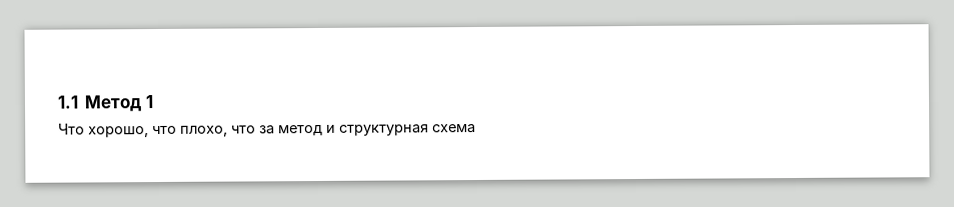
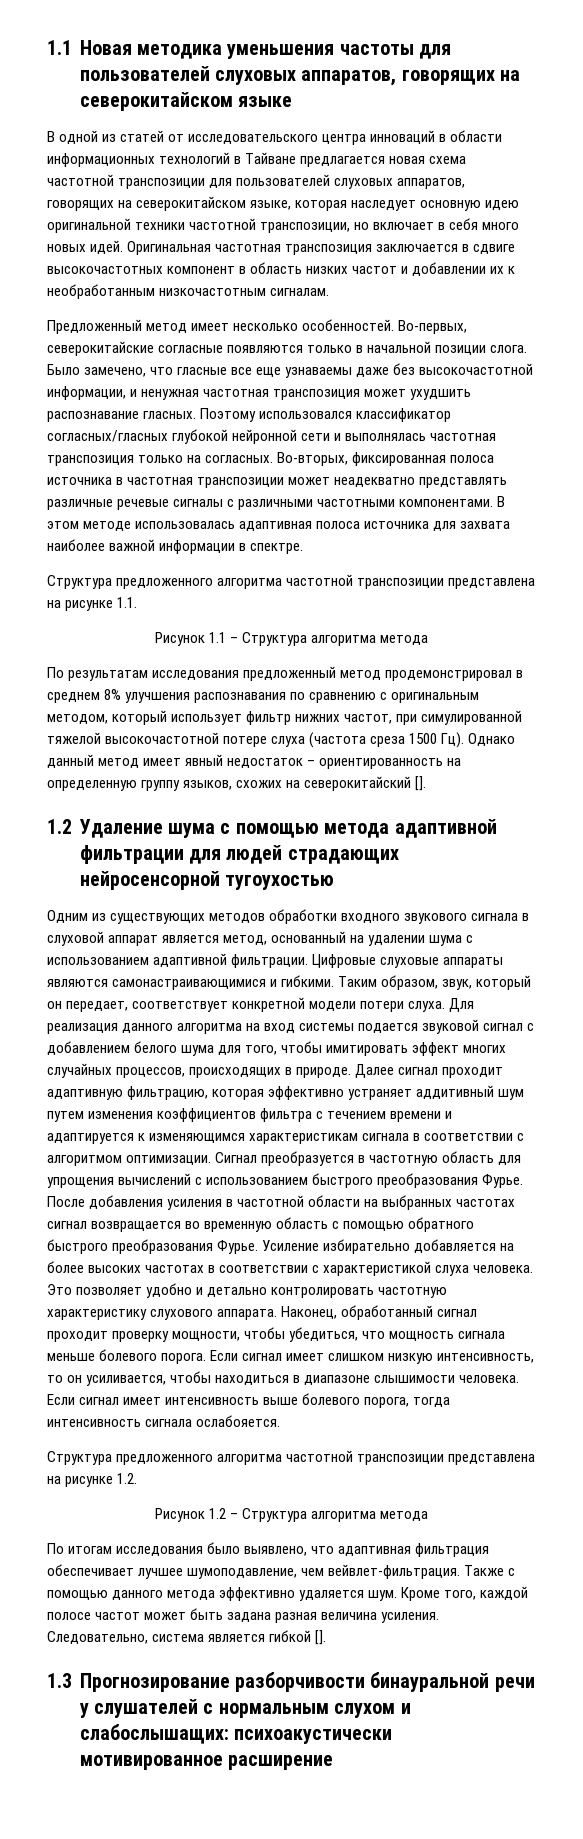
[57,95,154,112] [58,123,476,138] 1.1 Метод 1 // Что хорошо, что плохо, что за метод и структурная схема -> [47,40,452,59] [79,66,521,86] [79,92,292,111] [47,130,503,145] [47,152,467,167] [47,174,466,189] [47,196,520,211] [47,218,520,233] [47,240,516,255] [47,262,516,276] [47,284,330,299] [47,319,468,334] [47,341,528,356] [47,363,534,378] [47,386,472,400] [47,408,452,422] [47,429,497,444] [47,452,495,466] [47,477,508,488] [47,496,506,510] [47,521,511,531] [47,539,304,554] [47,574,536,589] [47,597,138,611] [154,632,429,646] [47,666,524,681] [47,689,480,703] [47,710,523,725] [47,732,516,748] [47,754,462,769] [47,776,427,791] [47,819,497,838] [79,845,399,864] [79,871,334,890] [47,909,530,924] [47,931,474,946] [47,953,504,968] [47,975,532,990] [47,997,475,1012] [47,1019,535,1034] [47,1041,507,1056] [47,1063,504,1078] [47,1085,525,1100] [47,1108,453,1122] [47,1133,525,1144] [47,1151,522,1166] [47,1173,524,1188] [47,1195,516,1210] [47,1217,475,1232] [47,1239,515,1254] [47,1261,534,1276] [47,1283,448,1298] [47,1305,478,1320] [47,1327,506,1342] [47,1349,535,1364] [47,1371,520,1386] [47,1393,451,1408] [47,1415,281,1427] [47,1450,536,1465] [47,1473,138,1487] [154,1508,429,1522] [47,1542,490,1557] [47,1564,516,1579] [47,1586,529,1601] [47,1608,440,1623] [47,1630,327,1645] [47,1672,535,1692] [78,1699,411,1718] [79,1724,392,1744] [79,1755,333,1770] 1.1 Новая методика уменьшения частоты для пользователей слуховых аппаратов, говорящих на северокитайском языке // В одной из статей от исследовательского центра инноваций в области информационных технологий в Тайване предлагается новая схема частотной транспозиции для пользователей слуховых аппаратов, говорящих на северокитайском языке, которая наследует основную идею оригинальной техники частотной транспозиции, но включает в себя много новых идей. Оригинальная частотная транспозиция заключается в сдвиге высокочастотных компонент в область низких частот и добавлении их к необработанным низкочастотным сигналам. // Предложенный метод имеет несколько особенностей. Во-первых, северокитайские согласные появляются только в начальной позиции слога. Было замечено, что гласные все еще узнаваемы даже без высокочастотной информации, и ненужная частотная транспозиция может ухудшить распознавание гласных. Поэтому использовался классификатор согласных/гласных глубокой нейронной сети и выполнялась частотная транспозиция только на согласных. Во-вторых, фиксированная полоса источника в частотная транспозиции может неадекватно представлять различные речевые сигналы с различными частотными компонентами. В этом методе использовалась адаптивная полоса источника для захвата наиболее важной информации в спектре. // Структура предложенного алгоритма частотной транспозиции представлена на рисунке 1.1. // Рисунок 1.1 – Структура алгоритма метода // По результатам исследования предложенный метод продемонстрировал в среднем 8% улучшения распознавания по сравнению с оригинальным методом, который использует фильтр нижних частот, при симулированной тяжелой высокочастотной потере слуха (частота среза 1500 Гц). Однако данный метод имеет явный недостаток – ориентированность на определенную группу языков, схожих на северокитайский []. // 1.2 Удаление шума с помощью метода адаптивной фильтрации для людей страдающих нейросенсорной тугоухостью // Одним из существующих методов обработки входного звукового сигнала в слуховой аппарат является метод, основанный на удалении шума с использованием адаптивной фильтрации. Цифровые слуховые аппараты являются самонастраивающимися и гибкими. Таким образом, звук, который он передает, соответствует конкретной модели потери слуха. Для реализация данного алгоритма на вход системы подается звуковой сигнал с добавлением белого шума для того, чтобы имитировать эффект многих случайных процессов, происходящих в природе. Далее сигнал проходит адаптивную фильтрацию, которая эффективно устраняет аддитивный шум путем изменения коэффициентов фильтра с течением времени и адаптируется к изменяющимся характеристикам сигнала в соответствии с алгоритмом оптимизации. Сигнал преобразуется в частотную область для упрощения вычислений с использованием быстрого преобразования Фурье. После добавления усиления в частотной области на выбранных частотах сигнал возвращается во временную область с помощью обратного быстрого преобразования Фурье. Усиление избирательно добавляется на более высоких частотах в соответствии с характеристикой слуха человека. Это позволяет удобно и детально контролировать частотную характеристику слухового аппарата. Наконец, обработанный сигнал проходит проверку мощности, чтобы убедиться, что мощность сигнала меньше болевого порога. Если сигнал имеет слишком низкую интенсивность, то он усиливается, чтобы находиться в диапазоне слышимости человека. Если сигнал имеет интенсивность выше болевого порога, тогда интенсивность сигнала ослабояется. // Структура предложенного алгоритма частотной транспозиции представлена на рисунке 1.2. // Рисунок 1.2 – Структура алгоритма метода // По итогам исследования было выявлено, что адаптивная фильтрация обеспечивает лучшее шумоподавление, чем вейвлет-фильтрация. Также с помощью данного метода эффективно удаляется шум. Кроме того, каждой полосе частот может быть задана разная величина усиления. Следовательно, система является гибкой []. // 1.3 Прогнозирование разборчивости бинауральной речи у слушателей с нормальным слухом и слабослышащих: психоакустически мотивированное расширение

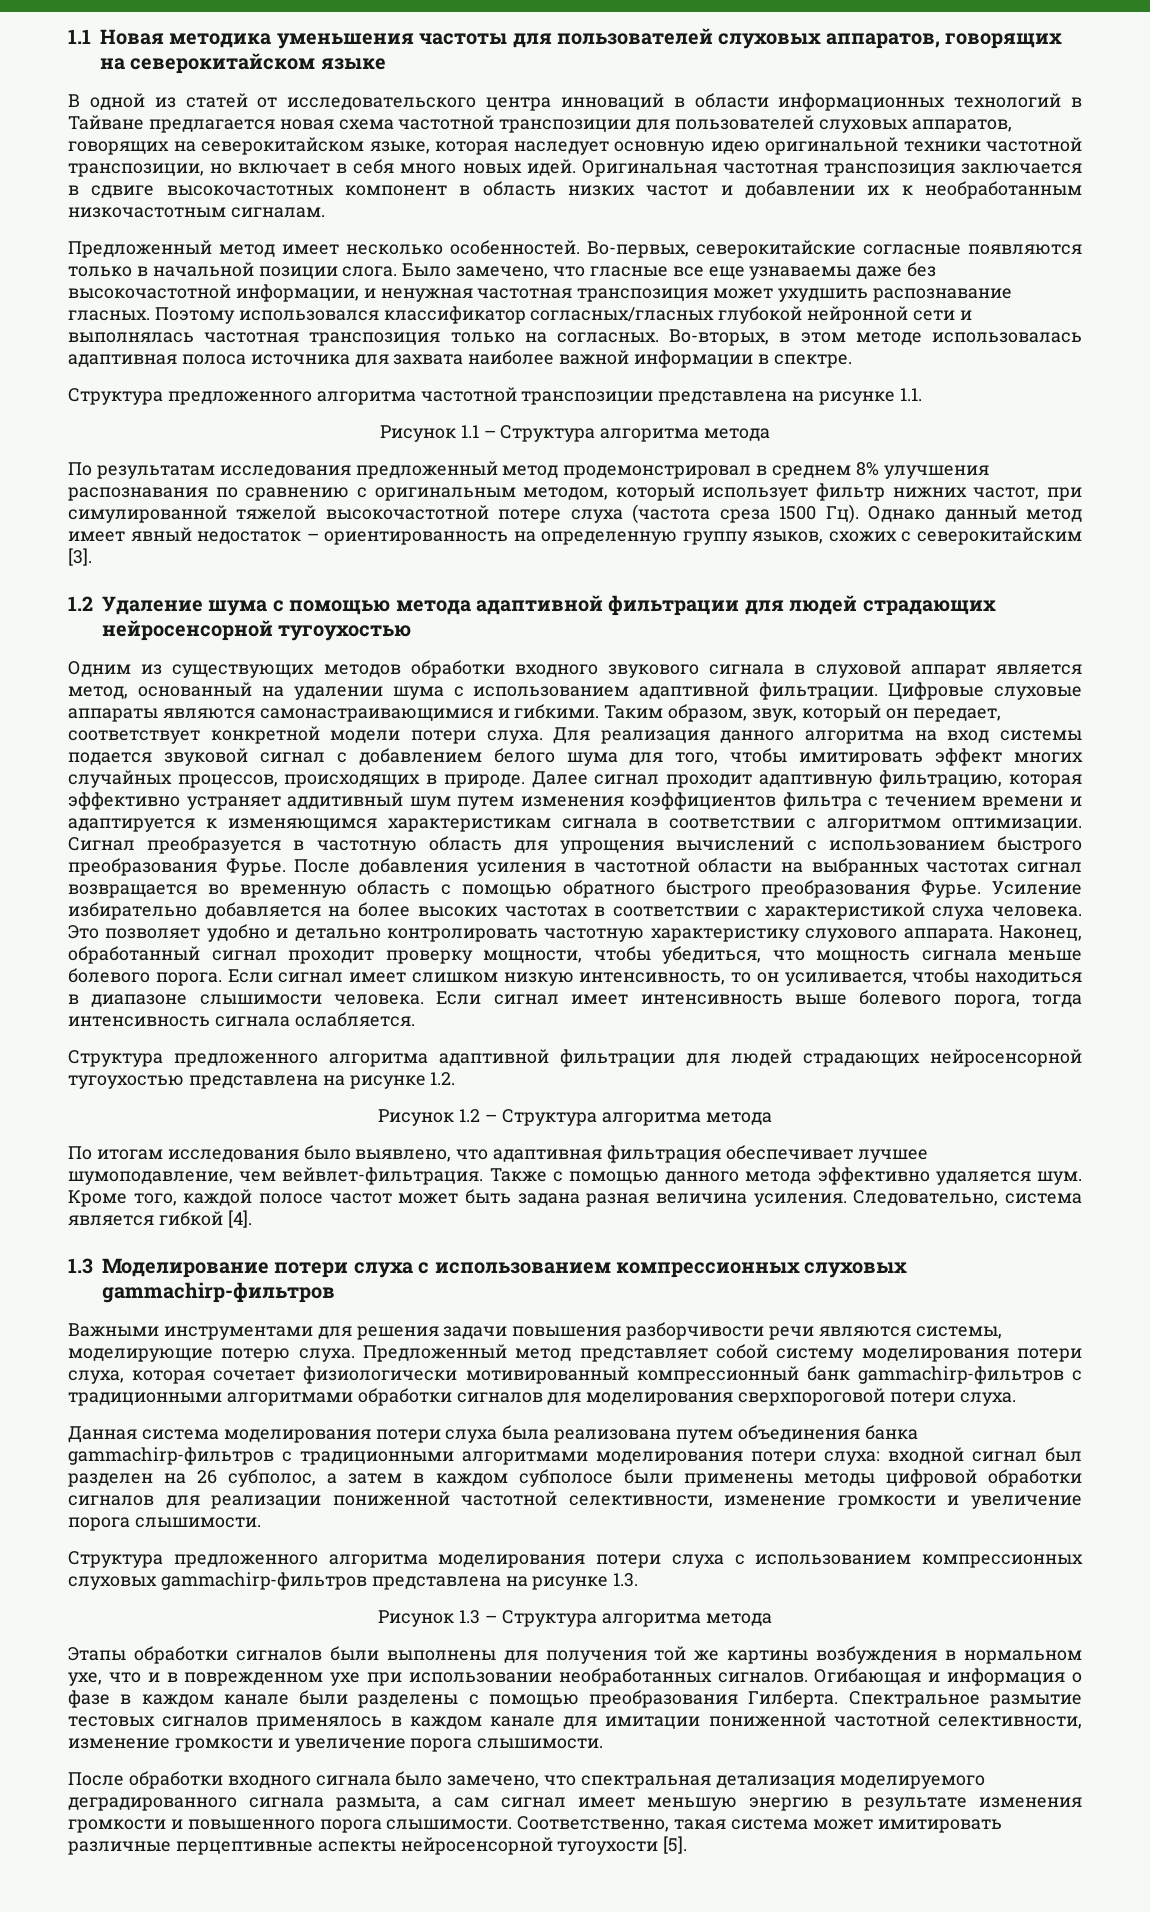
[352,452,495,466] [47,477,508,488] [47,496,506,510] фиксированная полоса источника в частотная транспозиции может неадекватно представлять различные речевые сигналы с различными частотными компонентами. В -> [779,332,791,342] в
[286,776,427,791] на северокитайский []. -> [901,527,1082,545] [68,548,92,566] с северокитайским [3].
[196,1415,281,1427] [47,1450,445,1465] ослабояется. // Структура предложенного алгоритма частотной транспозиции -> [294,1012,415,1027] [68,1049,1082,1067] [68,1075,184,1089] ослабляется. // Структура предложенного алгоритма адаптивной фильтрации для людей страдающих нейросенсорной тугоухостью
[315,1630,327,1645] [47,1672,535,1692] [78,1699,411,1718] [79,1724,392,1744] [79,1755,333,1770] []. // 1.3 Прогнозирование разборчивости бинауральной речи у слушателей с нормальным слухом и слабослышащих: психоакустически мотивированное расширение -> [227,1210,252,1228] [68,1258,908,1278] [102,1282,335,1303] [68,1322,1002,1340] [68,1344,1082,1362] [68,1366,1082,1384] [68,1388,1016,1406] [68,1425,918,1443] [68,1447,1082,1465] [68,1469,1083,1487] [68,1491,1082,1509] [68,1517,261,1531] [68,1551,1083,1568] [68,1572,639,1590] [378,1610,772,1627] [68,1646,1082,1664] [68,1668,1082,1686] [68,1690,1082,1708] [68,1712,1082,1730] [68,1738,604,1752] [68,1771,985,1789] [68,1797,1082,1811] [68,1816,1002,1833] [68,1836,688,1855] [4]. // 1.3 Моделирование потери слуха с использованием компрессионных слуховых gammachirp-фильтров // Важными инструментами для решения задачи повышения разборчивости речи являются системы, моделирующие потерю слуха. Предложенный метод представляет собой систему моделирования потери слуха, которая сочетает физиологически мотивированный компрессионный банк gammachirp-фильтров с традиционными алгоритмами обработки сигналов для моделирования сверхпороговой потери слуха. // Данная система моделирования потери слуха была реализована путем объединения банка gammachirp-фильтров с традиционными алгоритмами моделирования потери слуха: входной сигнал был разделен на 26 субполос, а затем в каждом субполосе были применены методы цифровой обработки сигналов для реализации пониженной частотной селективности, изменение громкости и увеличение порога слышимости. // Структура предложенного алгоритма моделирования потери слуха с использованием компрессионных слуховых gammachirp-фильтров представлена на рисунке 1.3. // Рисунок 1.3 – Структура алгоритма метода // Этапы обработки сигналов были выполнены для получения той же картины возбуждения в нормальном ухе, что и в поврежденном ухе при использовании необработанных сигналов. Огибающая и информация о фазе в каждом канале были разделены с помощью преобразования Гилберта. Спектральное размытие тестовых сигналов применялось в каждом канале для имитации пониженной частотной селективности, изменение громкости и увеличение порога слышимости. // После обработки входного сигнала было замечено, что спектральная детализация моделируемого деградированного сигнала размыта, а сам сигнал имеет меньшую энергию в результате изменения громкости и повышенного порога слышимости. Соответственно, такая система может имитировать различные перцептивные аспекты нейросенсорной тугоухости [5].

